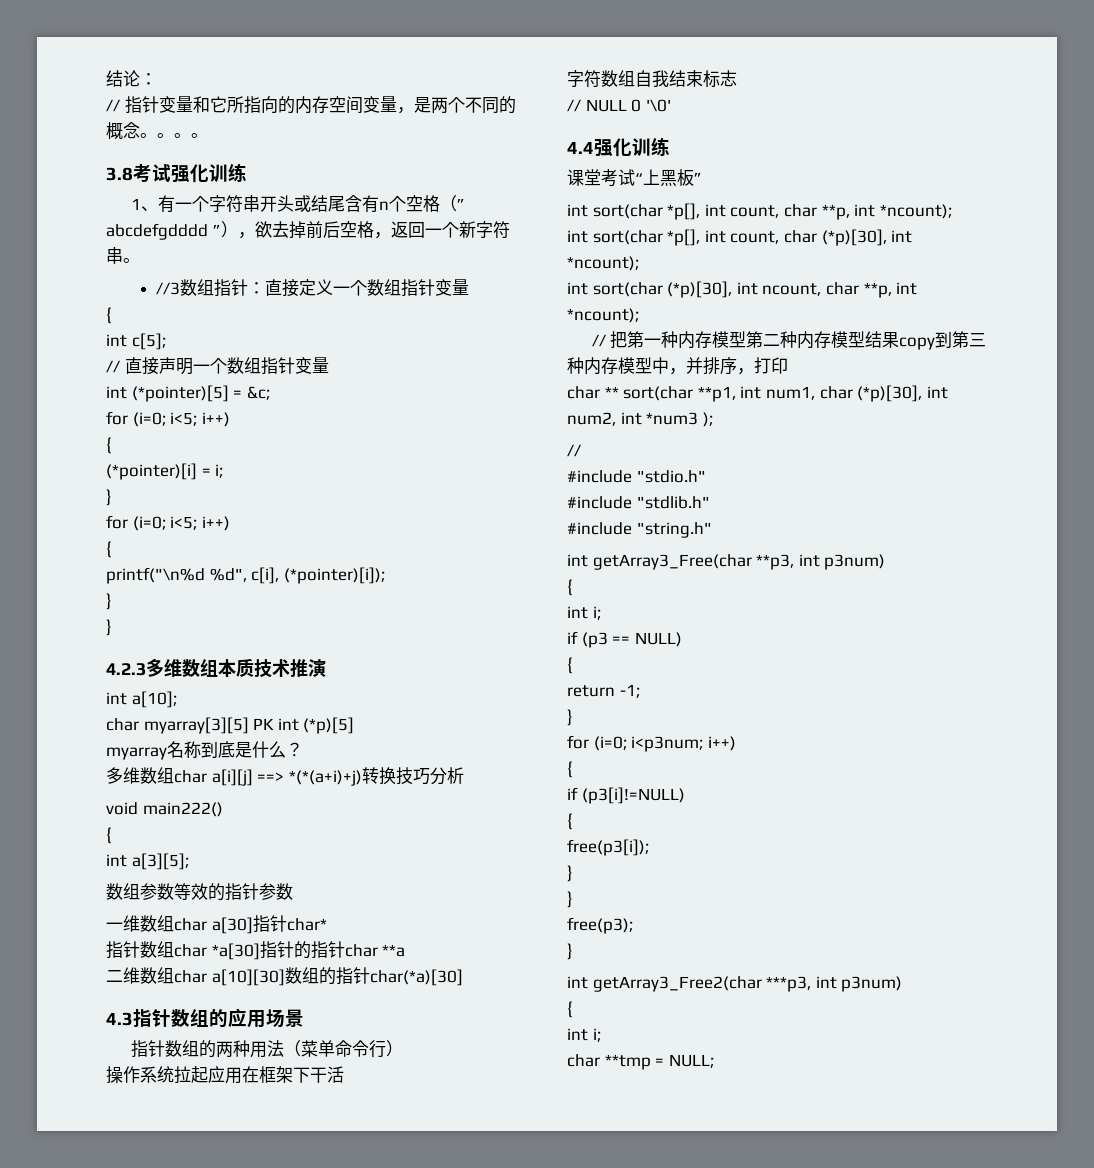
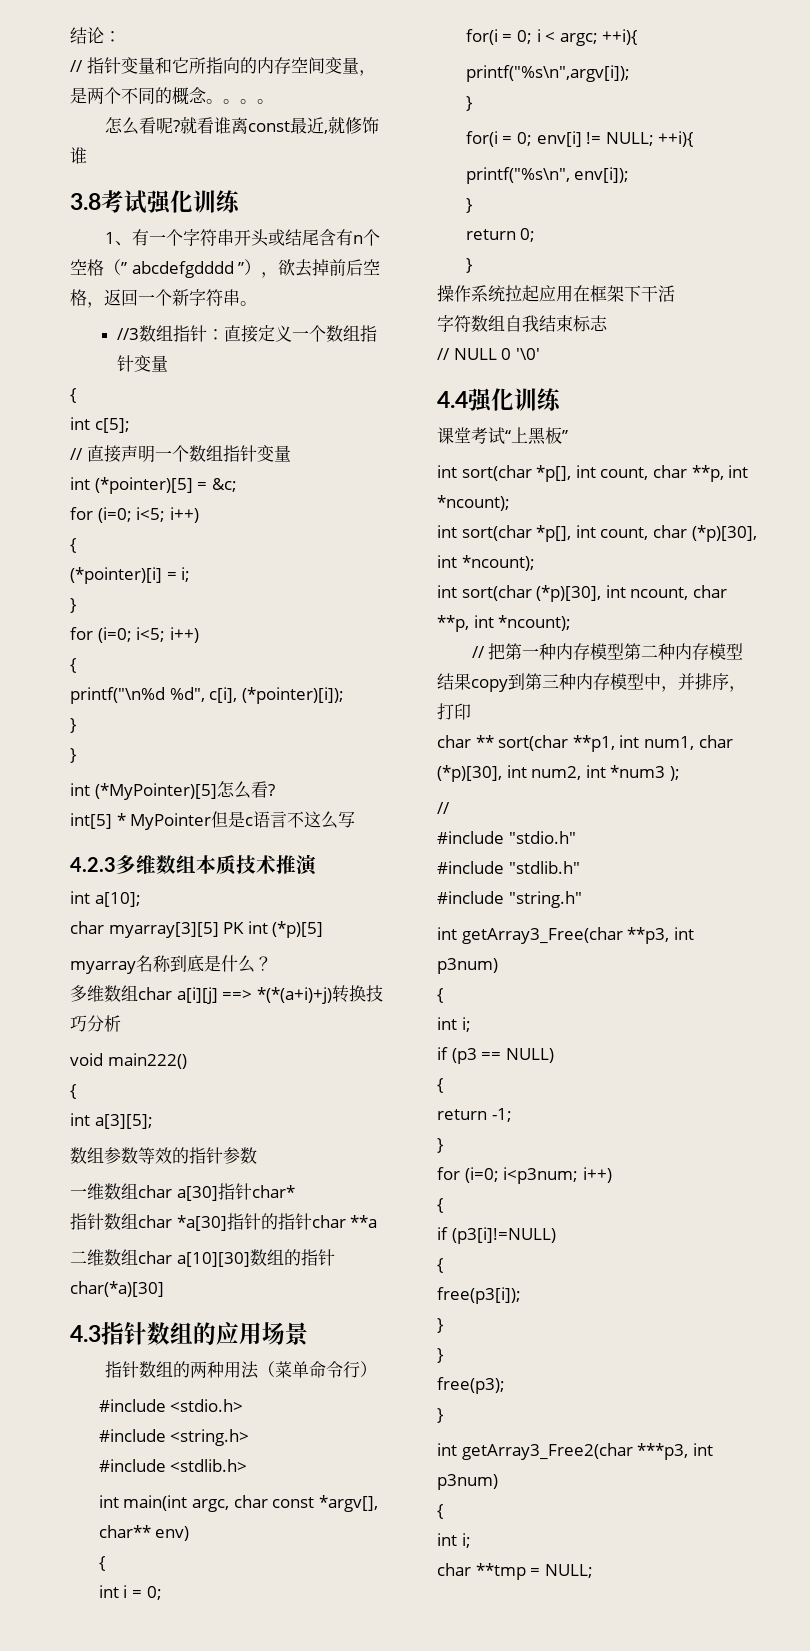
(208, 135) none -> [104,116,379,135] [70,147,87,164] // 怎么看呢?就看谁离const最近,就修饰谁
(112, 627) none -> [70,781,275,800] [70,811,356,830] // int (*MyPointer)[5]怎么看? // int[5] * MyPointer但是c语言不这么写
(403, 1048) none -> [98,1399,244,1412] [98,1429,250,1446] [98,1459,248,1472] [98,1495,378,1512] [98,1525,190,1541] [98,1556,105,1571] [98,1585,162,1600] [465,29,638,46] [465,65,630,82] [465,96,472,111] [465,131,694,147] [465,167,630,184] [465,198,472,213] [465,228,536,242] [465,258,472,273] // #include <stdio.h> // #include <string.h> // #include <stdlib.h> // int main(int argc, char const *argv[], char** env) // { // int i = 0; // for(i = 0; i < argc; ++i){ // printf("%s\n",argv[i]); // } // for(i = 0; env[i] != NULL; ++i){ // printf("%s\n", env[i]); // } // return 0; // }

